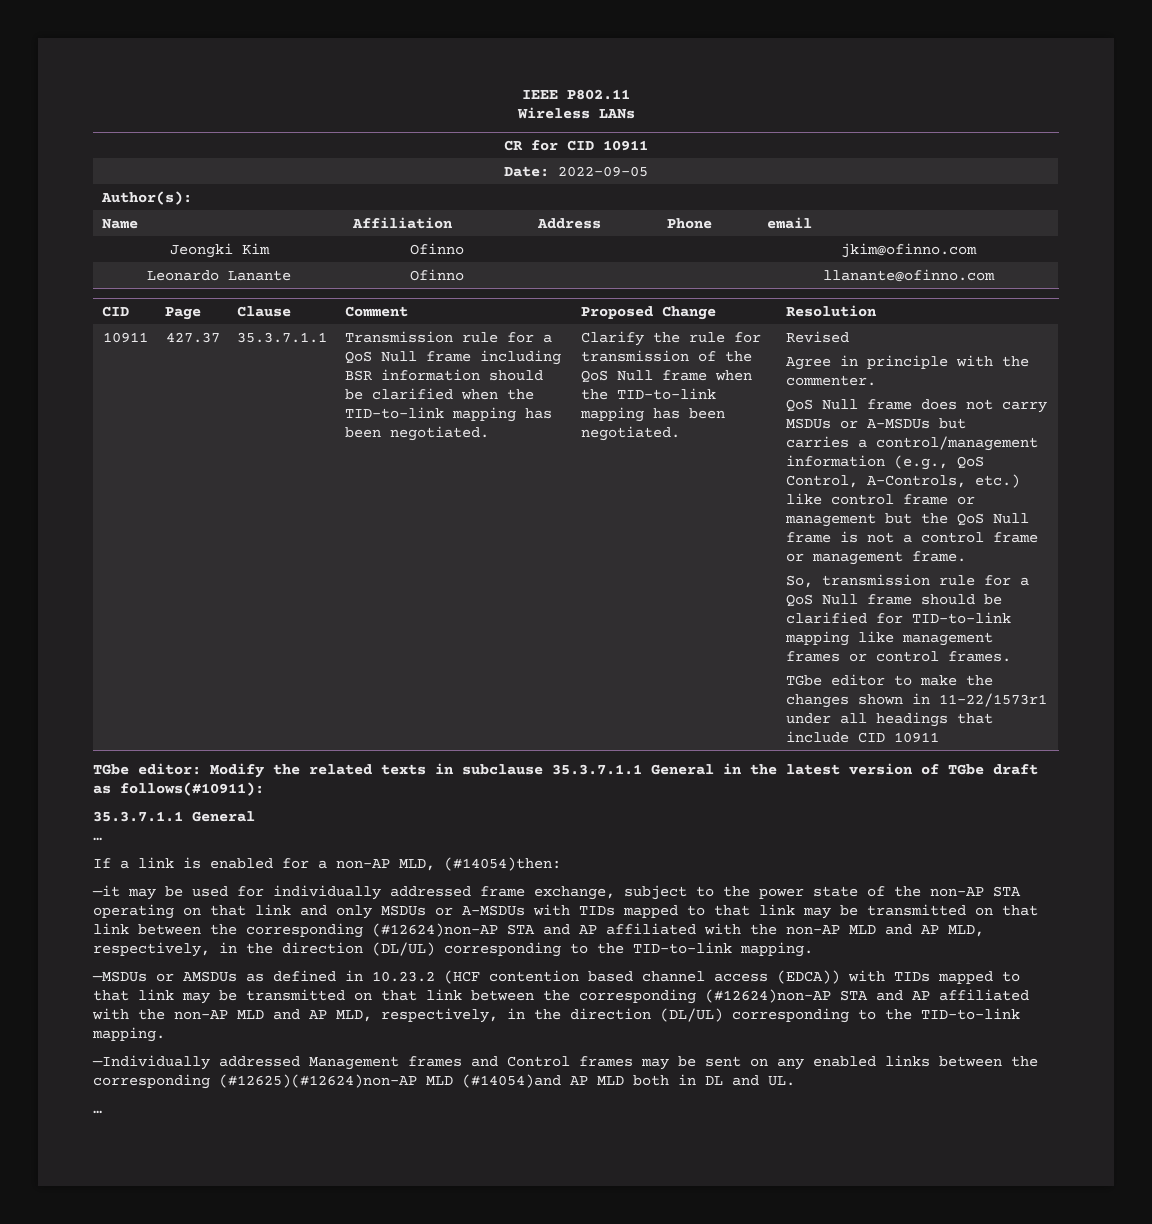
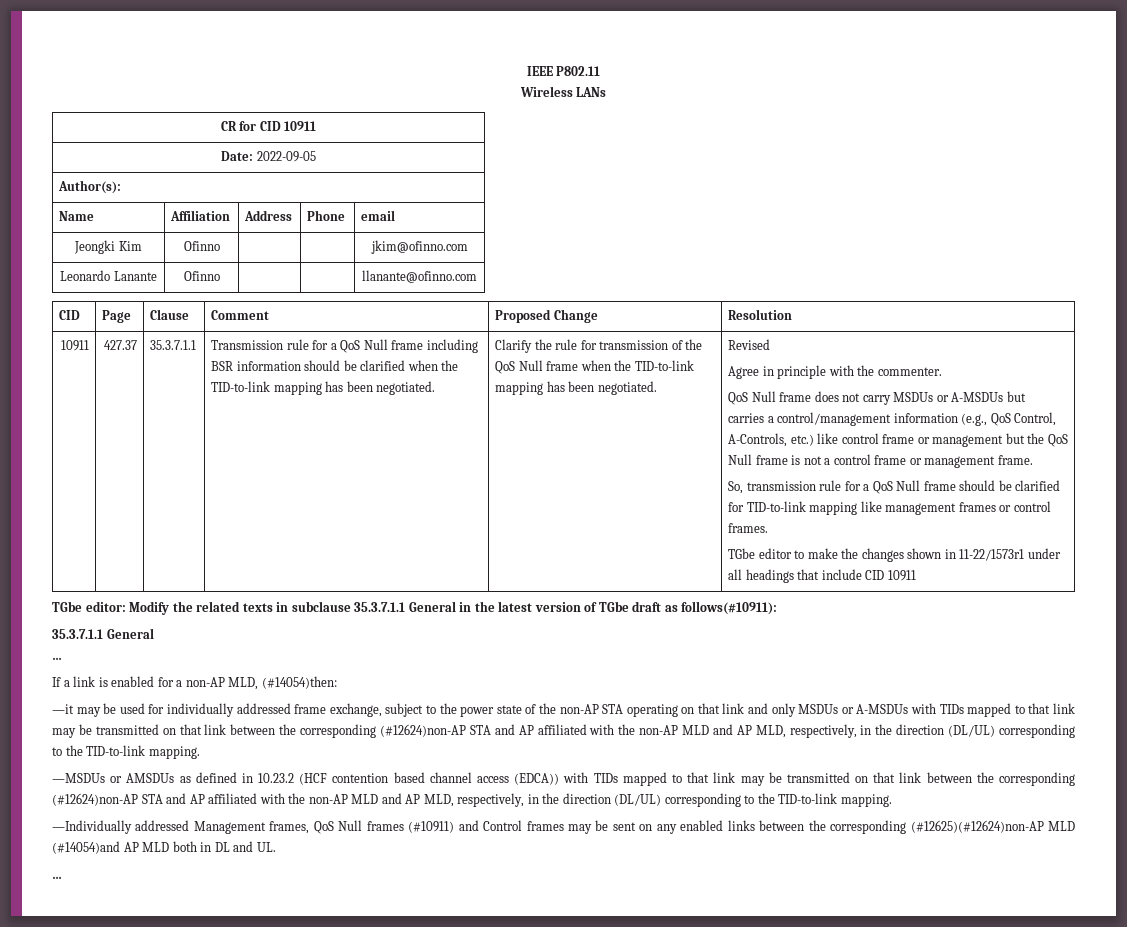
[408,1056,462,1067] frames -> [269,820,455,834] frames, QoS Null frames (#10911)

